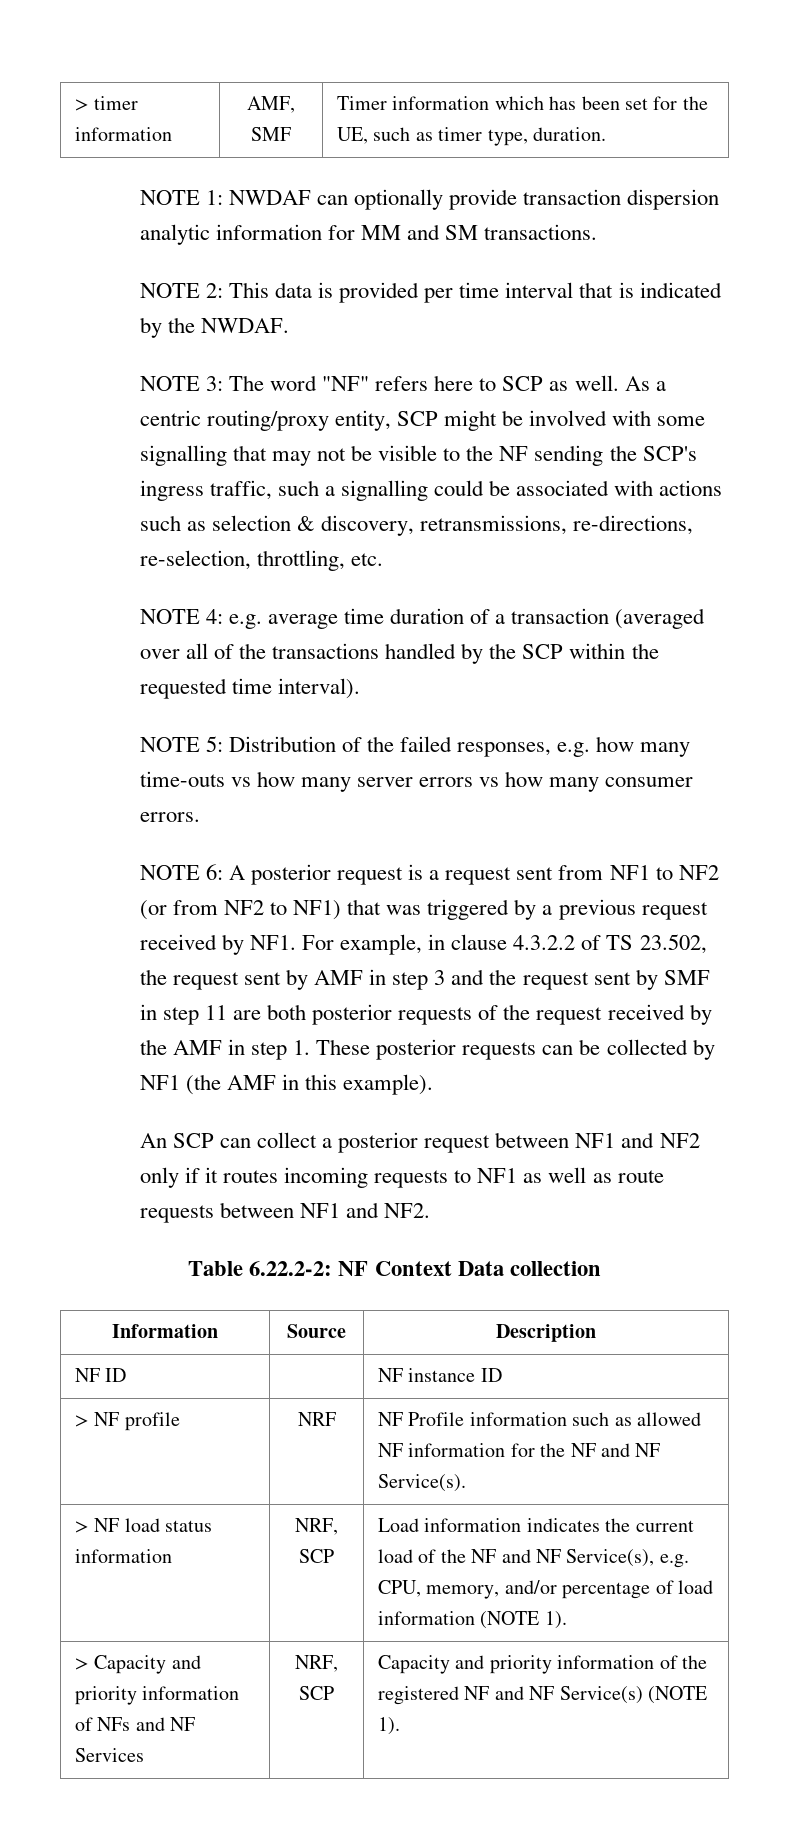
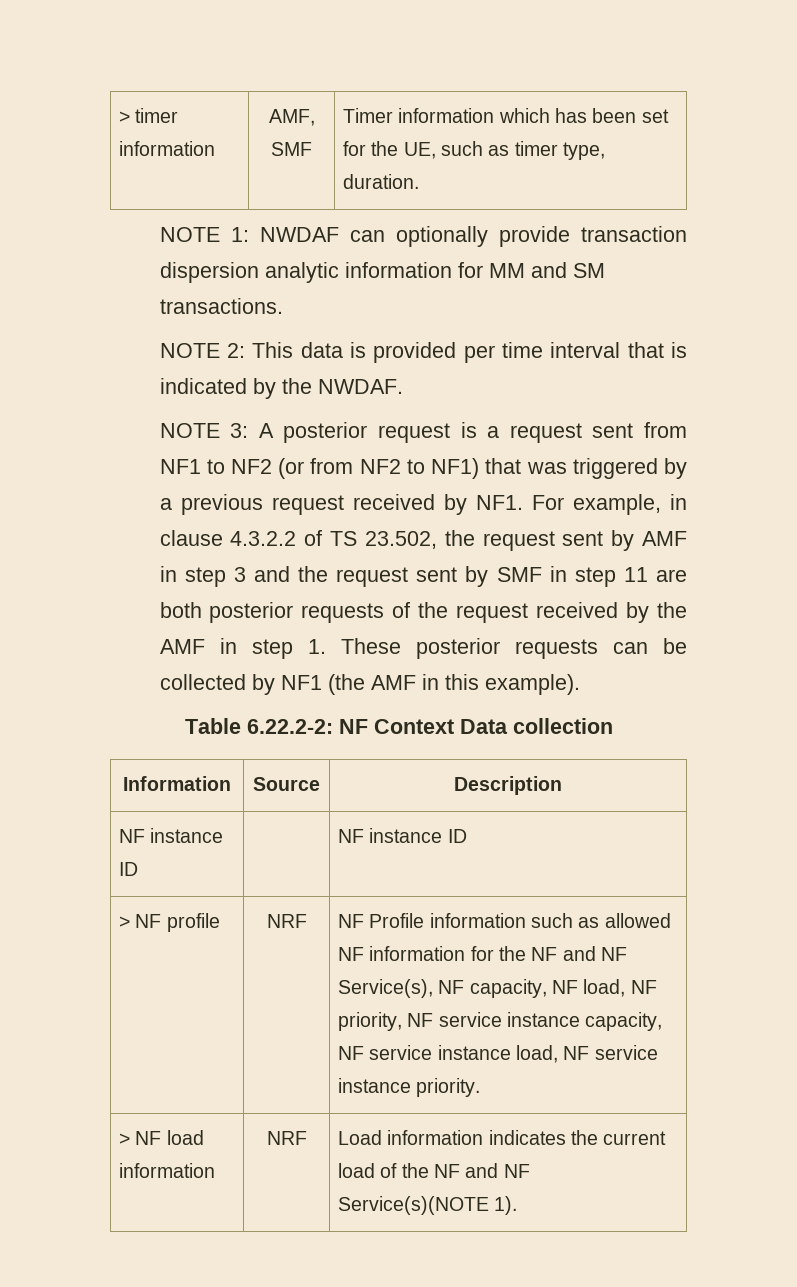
[228,375,666,391] [139,410,706,431] [139,445,697,466] [139,480,723,501] [139,515,694,536] [139,550,383,571] [139,608,706,629] [139,643,659,664] [139,678,360,699] [139,736,691,757] [139,771,694,792] [139,812,200,822] [139,864,223,880] The word "NF" refers here to SCP as well. As a centric routing/proxy entity, SCP might be involved with some signalling that may not be visible to the NF sending the SCP's ingress traffic, such a signalling could be associated with actions such as selection & discovery, retransmissions, re-directions, re-selection, throttling, etc. // NOTE 4: e.g. average time duration of a transaction (averaged over all of the transactions handled by the SCP within the requested time interval). // NOTE 5: Distribution of the failed responses, e.g. how many time-outs vs how many server errors vs how many consumer errors. // NOTE 6: -> (249, 430) none
[139,1132,700,1153] [139,1167,664,1188] [139,1202,431,1223] // An SCP can collect a posterior request between NF1 and NF2 only if it routes incoming requests to NF1 as well as route requests between NF1 and NF2. -> (580, 684) none
(100, 1375) none -> [150,828,224,843] instance
[377,1474,466,1492] Service(s). -> [338,979,657,998] [338,1012,663,1031] [338,1045,658,1063] [338,1078,481,1097] Service(s), NF capacity, NF load, NF priority, NF service instance capacity, NF service instance load, NF service instance priority.
[165,1520,213,1532] [74,1549,172,1563] [295,1518,338,1535] [299,1549,334,1563] status information | NRF, SCP -> [119,1163,216,1178] [266,1131,307,1145] information | NRF
[566,1549,689,1568] [377,1580,713,1599] [377,1611,567,1629] [74,1655,201,1674] [74,1686,240,1705] [74,1717,196,1731] [74,1748,144,1762] [295,1655,338,1672] [299,1686,334,1700] [377,1655,707,1674] [377,1686,707,1705] Service(s), e.g. CPU, memory, and/or percentage of load information (NOTE 1). // > Capacity and priority information of NFs and NF Services | NRF, SCP | Capacity and priority information of the registered NF and NF Service(s) (NOTE -> [338,1196,490,1215] Service(s)(NOTE

